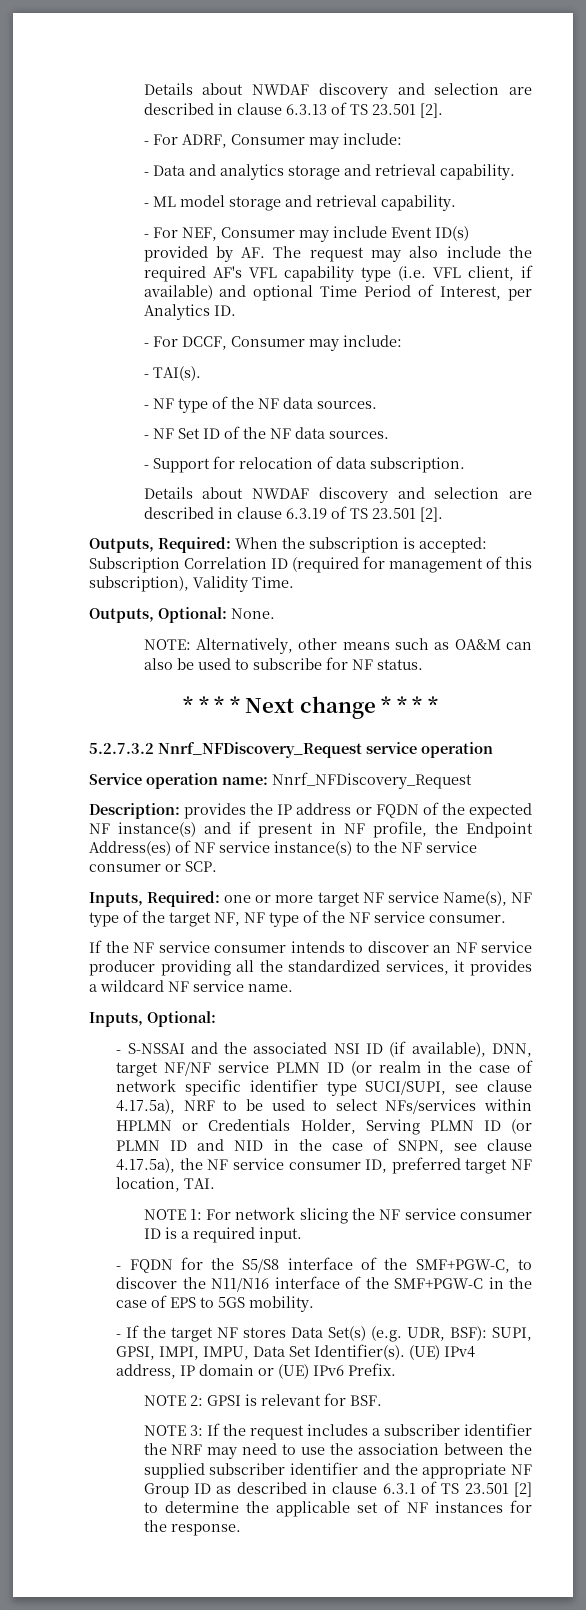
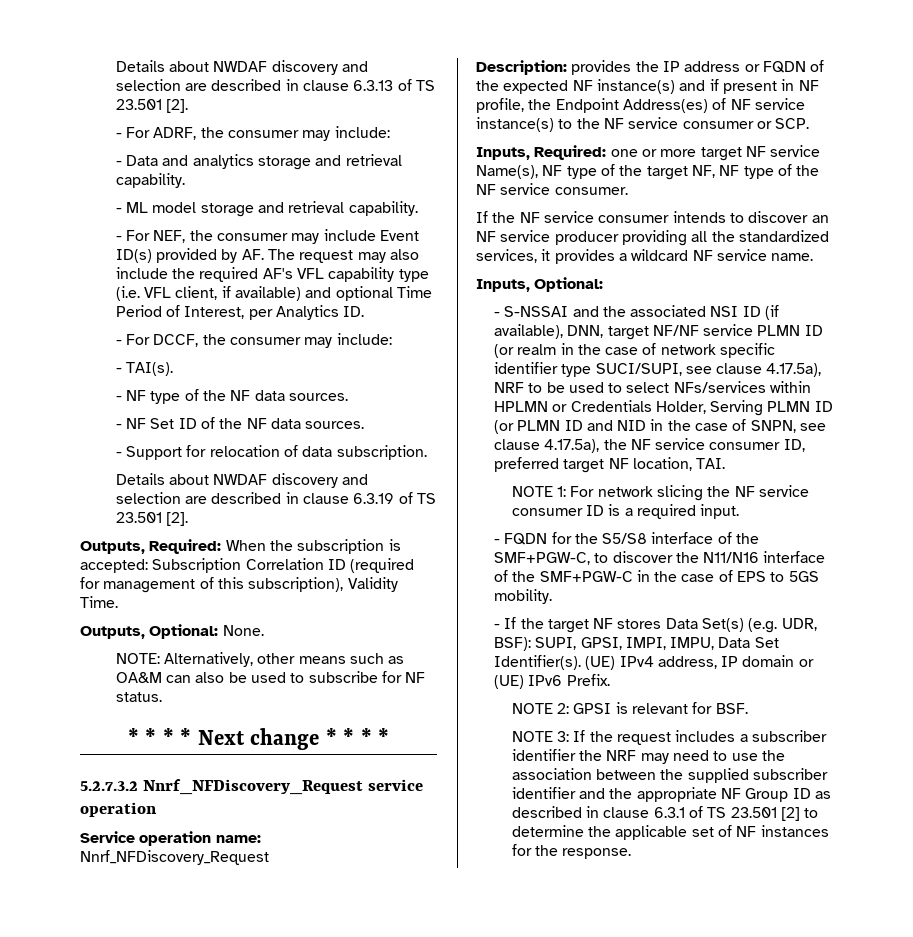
[230,134,305,145] Consumer -> [200,127,300,138] the consumer
[220,227,295,238] Consumer -> [189,230,289,241] the consumer
[230,336,305,347] Consumer -> [202,334,302,345] the consumer

